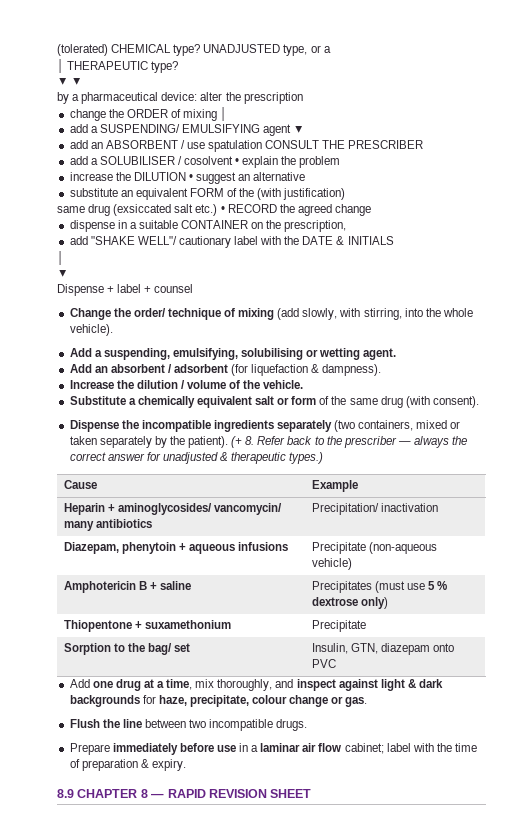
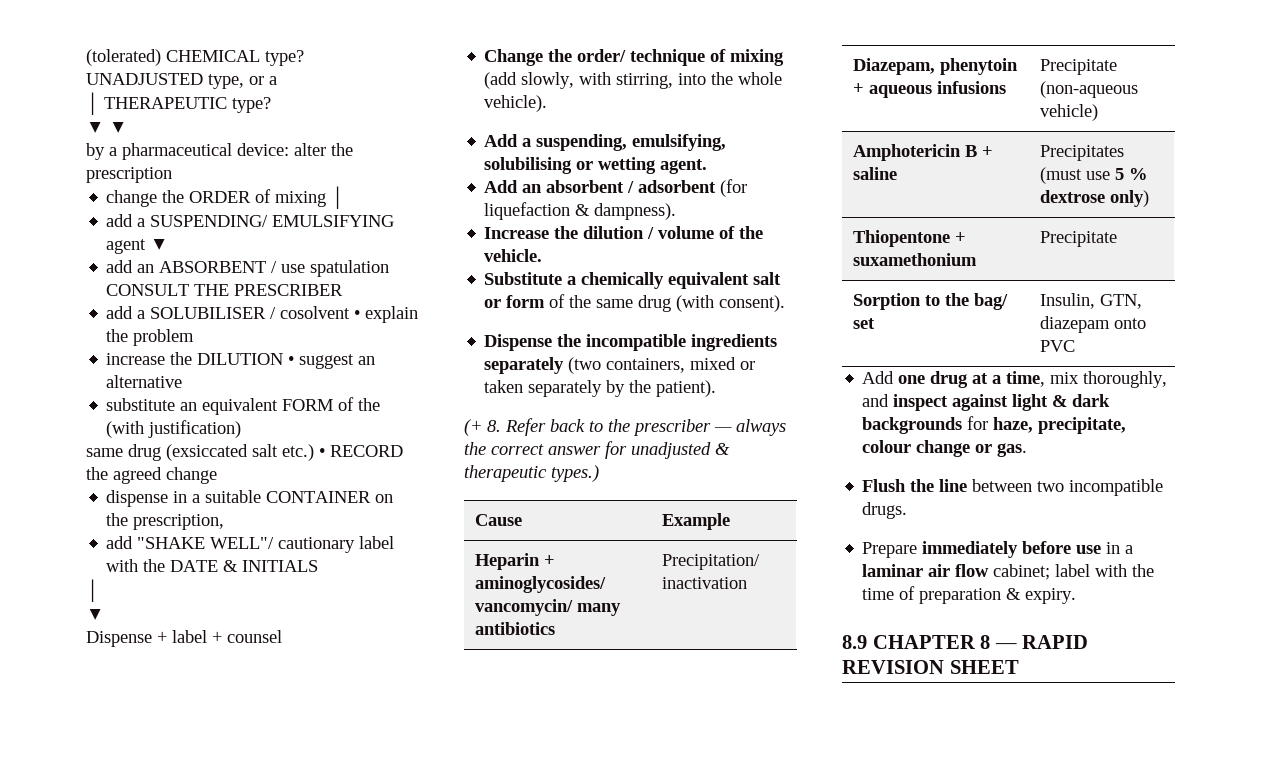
(229, 442) none -> (717, 388) //

